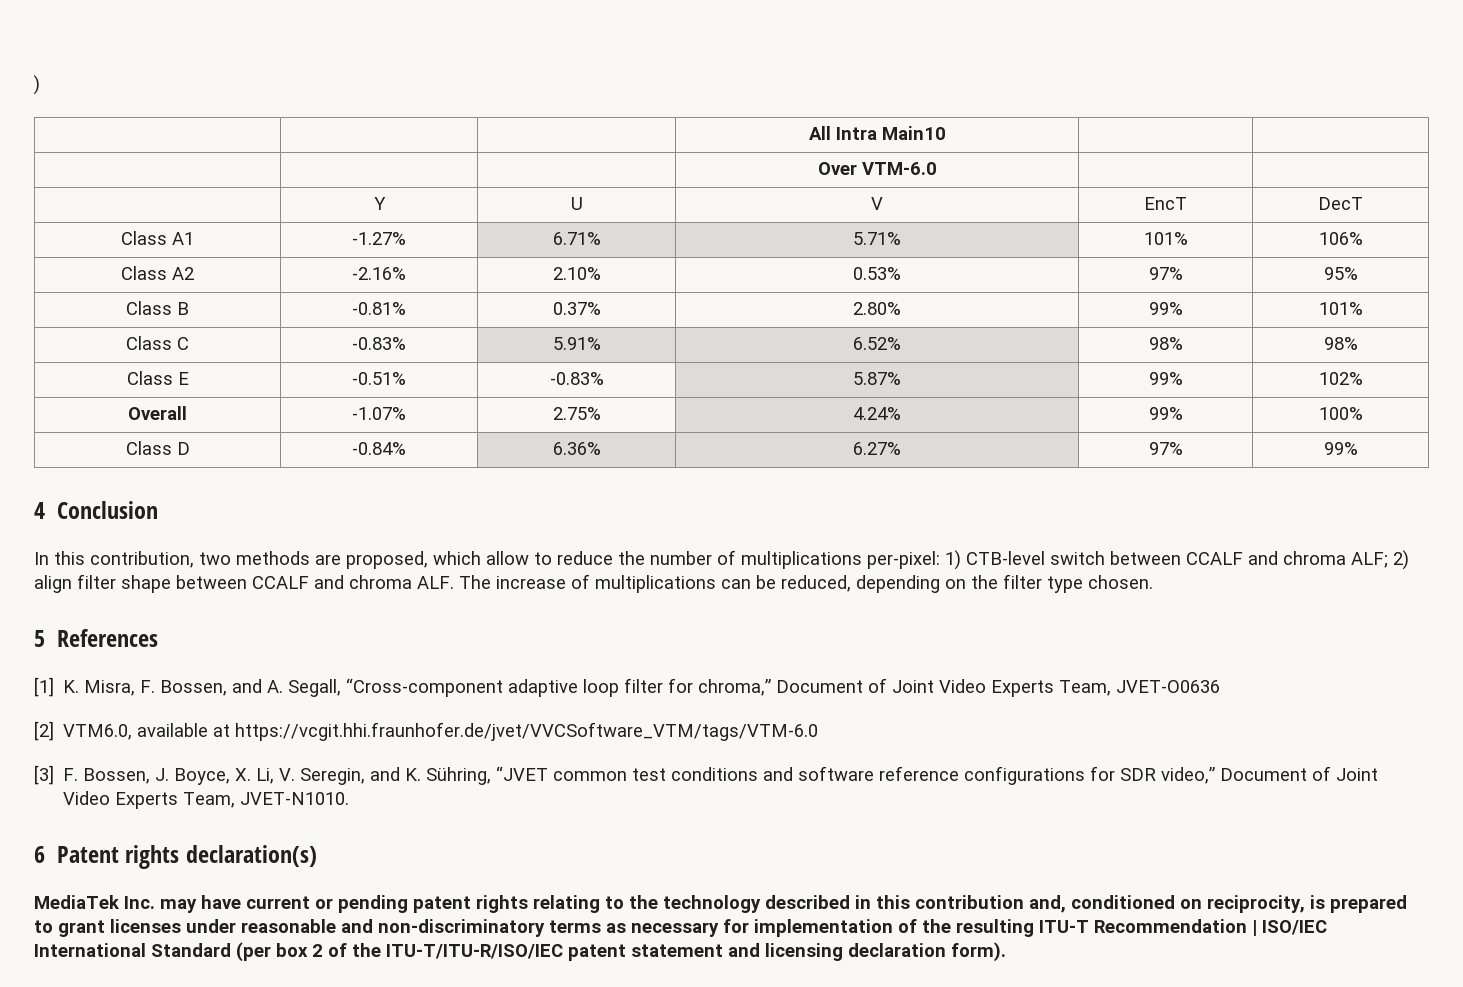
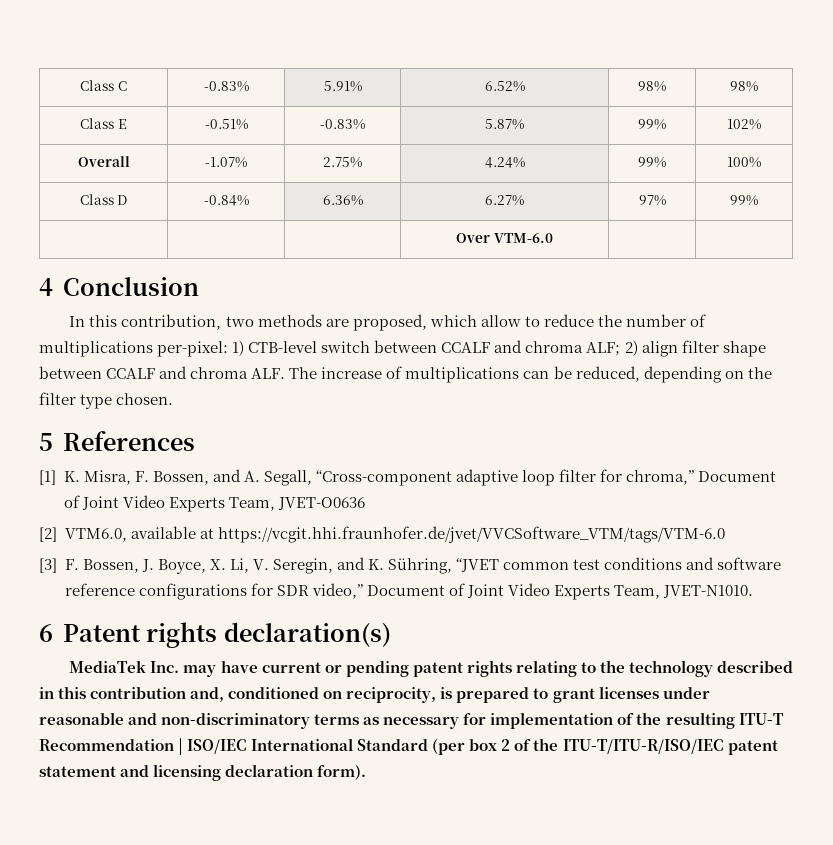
[33,75,40,95] [808,126,946,140] [817,162,937,175] [373,197,386,210] [570,197,583,210] [871,197,883,210] [1144,197,1187,210] [1318,197,1363,210] [121,231,194,245] [352,232,406,245] [552,232,601,245] [853,232,901,245] [1143,232,1188,245] [1318,232,1363,245] [121,266,194,280] [352,267,406,280] [552,267,601,280] [853,267,901,280] [1148,267,1183,280] [1323,267,1358,280] [126,301,189,315] [352,302,406,315] [552,302,601,315] [853,302,901,315] [1148,302,1183,315] [1318,302,1363,315] ) // | | | All Intra Main10 | | // | | | Over VTM-6.0 | | // | Y | U | V | EncT | DecT // Class A1 | -1.27% | 6.71% | 5.71% | 101% | 106% // Class A2 | -2.16% | 2.10% | 0.53% | 97% | 95% // Class B | -0.81% | 0.37% | 2.80% | 99% | 101% // -> (80, 85) none
(1358, 448) none -> [456,233,553,243] // | | | Over VTM-6.0 | |

